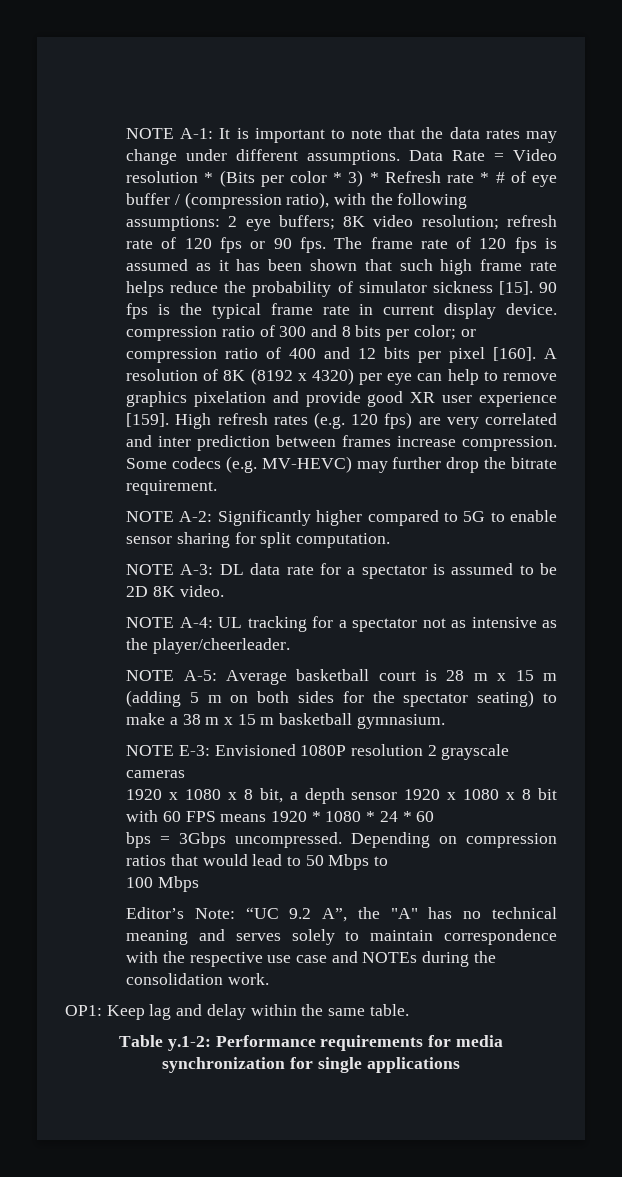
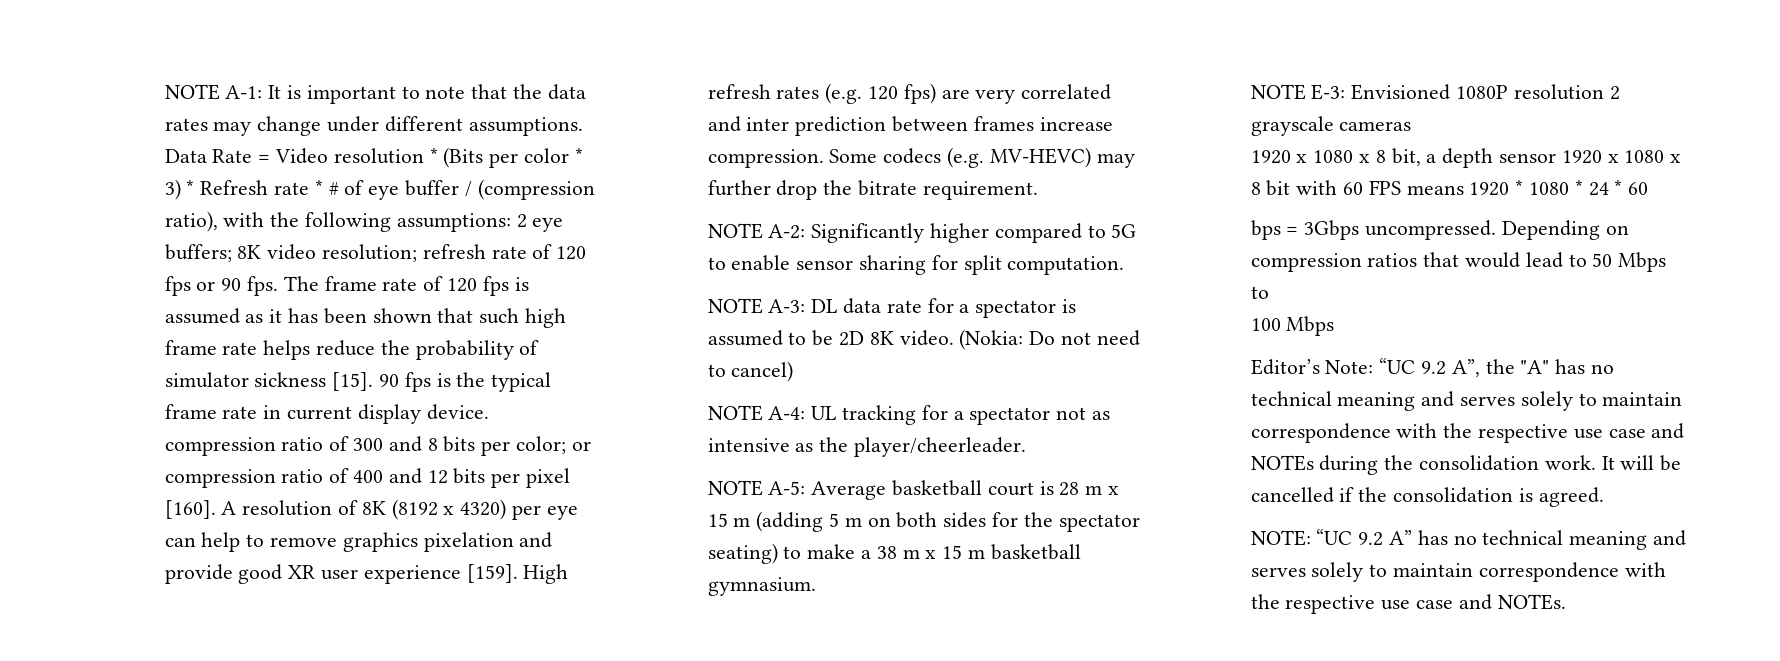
(224, 591) none -> [959,329,1140,350] [707,361,794,382] (Nokia: Do not need to cancel)
[65,1004,409,1020] [119,1035,503,1051] [162,1057,460,1073] // OP1: Keep lag and delay within the same table. // Table y.1-2: Performance requirements for media synchronization for single applications -> [1601,455,1682,471] [1250,487,1604,507] [1250,529,1686,550] [1250,562,1666,582] [1250,594,1566,614] It will be cancelled if the consolidation is agreed. // NOTE: “UC 9.2 A” has no technical meaning and serves solely to maintain correspondence with the respective use case and NOTEs.

